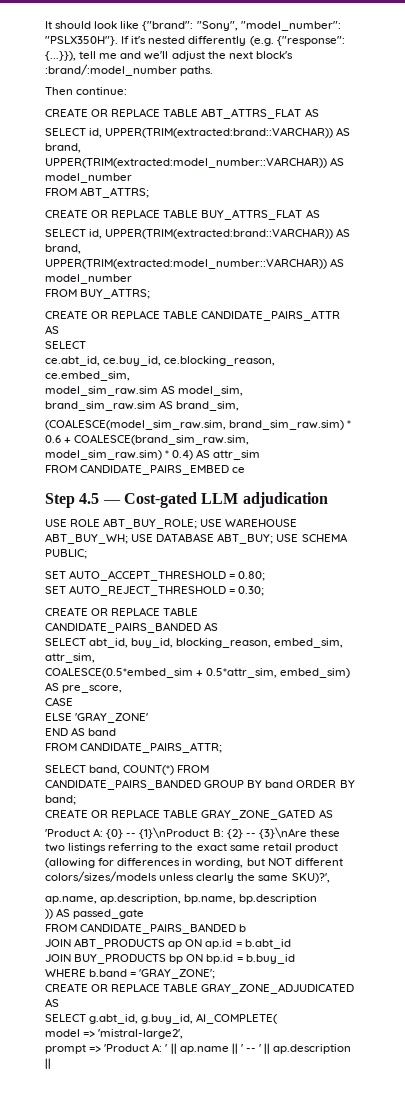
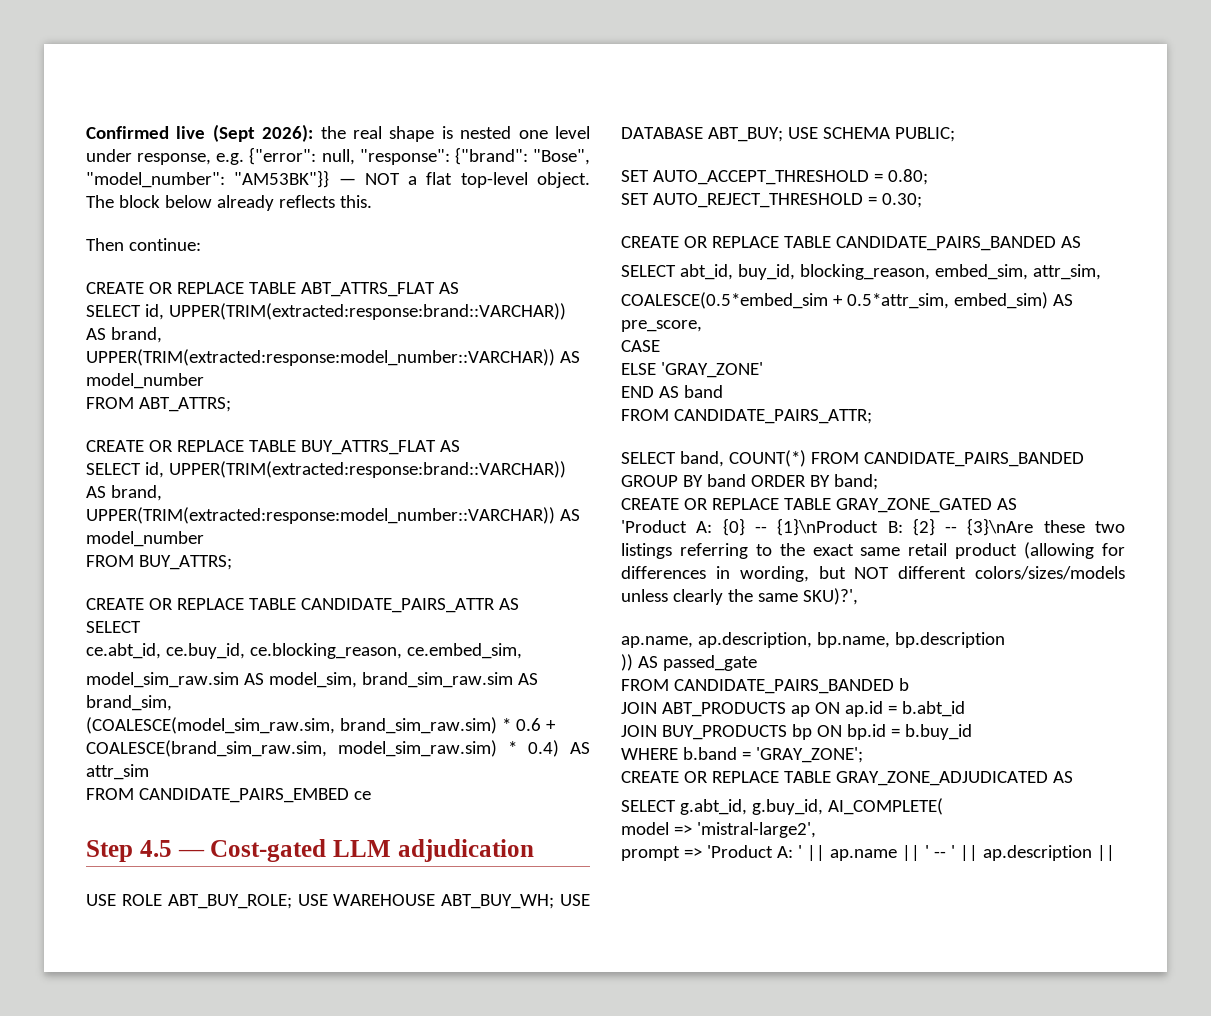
[45,21,341,31] [45,36,345,46] [45,51,293,61] [45,64,214,76] It should look like {"brand": "Sony", "model_number": "PSLX350H"}. If it's nested differently (e.g. {"response": {...}}), tell me and we'll adjust the next block's :brand/:model_number paths. -> [86,124,590,142] [86,147,590,165] [86,170,590,188] [86,195,372,211] Confirmed live (Sept 2026): the real shape is nested one level under response, e.g. {"error": null, "response": {"brand": "Bose", "model_number": "AM53BK"}} — NOT a flat top-level object. The block below already reflects this.
[105,127,351,138] [45,143,81,153] [45,157,327,168] UPPER(TRIM(extracted:brand::VARCHAR)) AS brand, UPPER(TRIM(extracted:model_number::VARCHAR)) -> [168,303,566,320] [86,327,162,343] [86,349,555,366] UPPER(TRIM(extracted:response:brand::VARCHAR)) AS brand, UPPER(TRIM(extracted:response:model_number::VARCHAR))
[105,228,351,239] [45,244,81,254] [45,258,327,269] UPPER(TRIM(extracted:brand::VARCHAR)) AS brand, UPPER(TRIM(extracted:model_number::VARCHAR)) -> [168,461,566,478] [86,485,162,501] [86,507,555,524] UPPER(TRIM(extracted:response:brand::VARCHAR)) AS brand, UPPER(TRIM(extracted:response:model_number::VARCHAR))

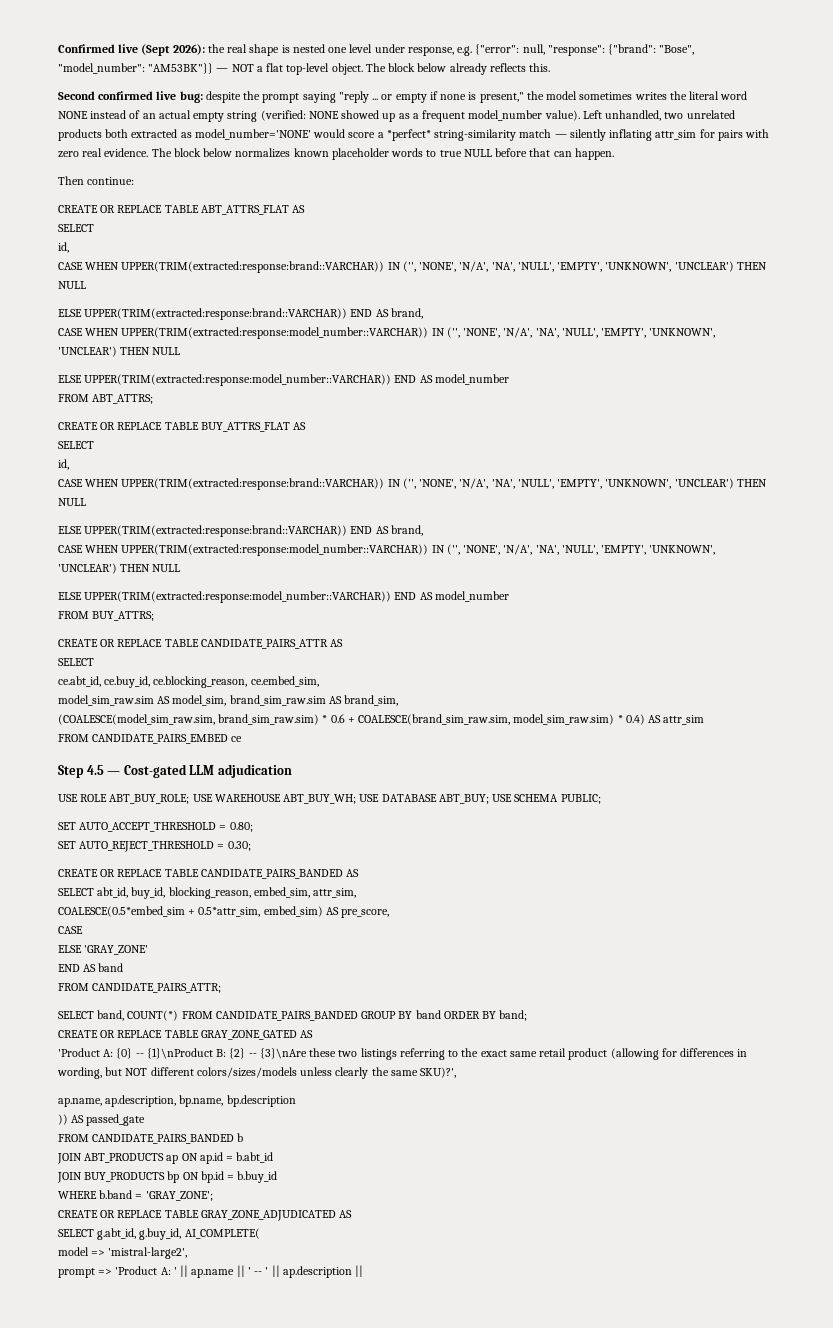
(372, 201) none -> [58,91,748,103] [58,110,735,122] [58,129,770,141] [58,148,614,160] // Second confirmed live bug: despite the prompt saying "reply ... or empty if none is present," the model sometimes writes the literal word NONE instead of an actual empty string (verified: NONE showed up as a frequent model_number value). Left unhandled, two unrelated products both extracted as model_number='NONE' would score a *perfect* string-similarity match — silently inflating attr_sim for pairs with zero real evidence. The block below normalizes known placeholder words to true NULL before that can happen.
[144,303,566,320] [86,327,162,343] [86,349,555,366] id, UPPER(TRIM(extracted:response:brand::VARCHAR)) AS brand, UPPER(TRIM(extracted:response:model_number::VARCHAR)) -> [58,242,69,253] [58,261,767,273] [58,281,86,289] [58,308,423,320] [58,327,716,339] [58,346,181,357] [58,374,417,386] // id, // CASE WHEN UPPER(TRIM(extracted:response:brand::VARCHAR)) IN ('', 'NONE', 'N/A', 'NA', 'NULL', 'EMPTY', 'UNKNOWN', 'UNCLEAR') THEN NULL // ELSE UPPER(TRIM(extracted:response:brand::VARCHAR)) END AS brand, // CASE WHEN UPPER(TRIM(extracted:response:model_number::VARCHAR)) IN ('', 'NONE', 'N/A', 'NA', 'NULL', 'EMPTY', 'UNKNOWN', 'UNCLEAR') THEN NULL // ELSE UPPER(TRIM(extracted:response:model_number::VARCHAR)) END
[144,461,566,478] [86,485,162,501] [86,507,555,524] id, UPPER(TRIM(extracted:response:brand::VARCHAR)) AS brand, UPPER(TRIM(extracted:response:model_number::VARCHAR)) -> [58,459,69,470] [58,478,767,490] [58,498,86,506] [58,525,423,537] [58,544,716,556] [58,563,181,574] [58,591,417,603] // id, // CASE WHEN UPPER(TRIM(extracted:response:brand::VARCHAR)) IN ('', 'NONE', 'N/A', 'NA', 'NULL', 'EMPTY', 'UNKNOWN', 'UNCLEAR') THEN NULL // ELSE UPPER(TRIM(extracted:response:brand::VARCHAR)) END AS brand, // CASE WHEN UPPER(TRIM(extracted:response:model_number::VARCHAR)) IN ('', 'NONE', 'N/A', 'NA', 'NULL', 'EMPTY', 'UNKNOWN', 'UNCLEAR') THEN NULL // ELSE UPPER(TRIM(extracted:response:model_number::VARCHAR)) END

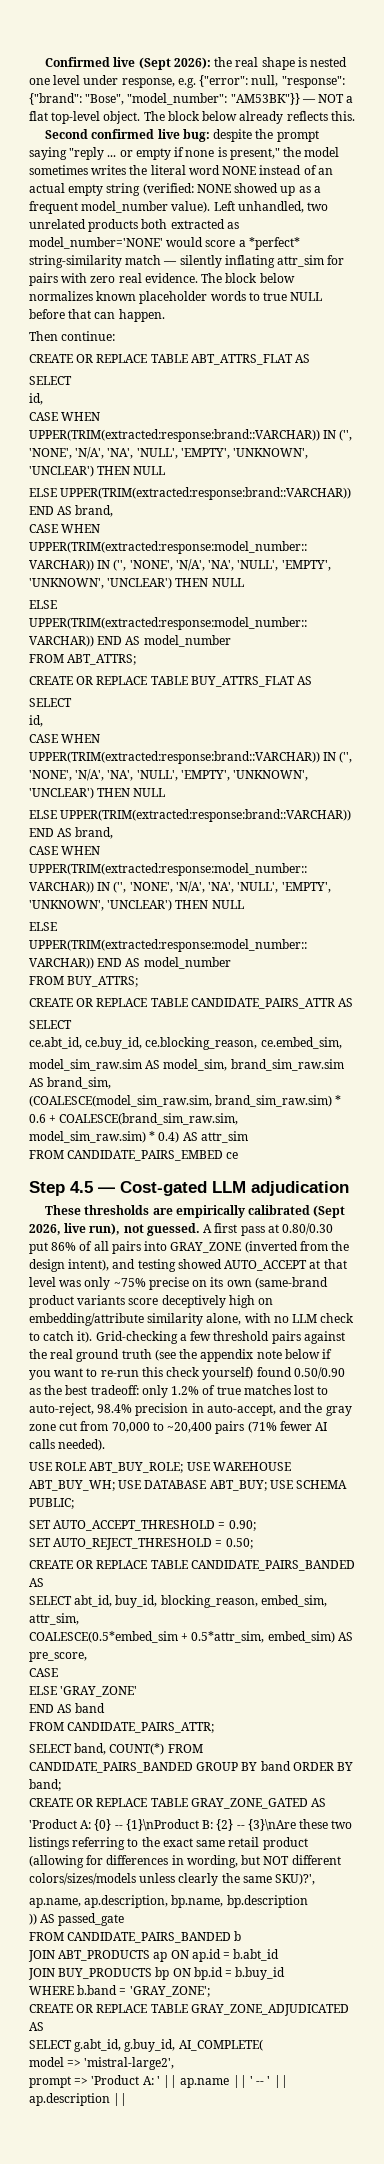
(292, 771) none -> [45,1205,346,1218] [29,1223,334,1236] [29,1241,350,1254] [29,1259,347,1272] [29,1277,328,1290] [29,1295,274,1308] [29,1313,355,1326] [29,1331,345,1344] [29,1349,333,1362] [29,1367,345,1380] [29,1385,329,1398] [29,1403,352,1416] [29,1421,328,1434] [29,1439,106,1451] // These thresholds are empirically calibrated (Sept 2026, live run), not guessed. A first pass at 0.80/0.30 put 86% of all pairs into GRAY_ZONE (inverted from the design intent), and testing showed AUTO_ACCEPT at that level was only ~75% precise on its own (same-brand product variants score deceptively high on embedding/attribute similarity alone, with no LLM check to catch it). Grid-checking a few threshold pairs against the real ground truth (see the appendix note below if you want to re-run this check yourself) found 0.50/0.90 as the best tradeoff: only 1.2% of true matches lost to auto-reject, 98.4% precision in auto-accept, and the gray zone cut from 70,000 to ~20,400 pairs (71% fewer AI calls needed).
[229,822,253,832] 0.80; -> [228,1520,256,1531] 0.90;
[227,841,251,851] 0.30; -> [225,1538,253,1549] 0.50;

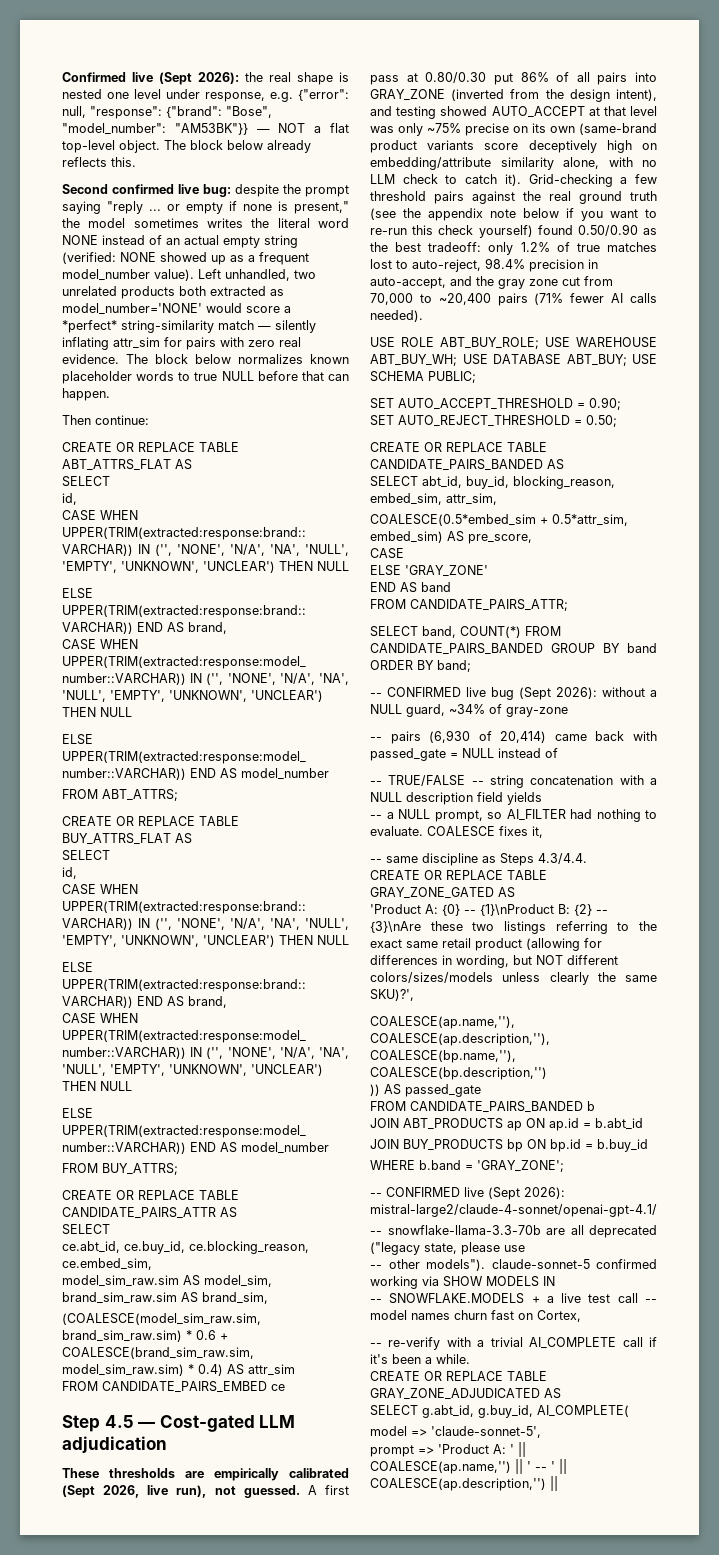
(61, 1785) none -> [370,687,657,700] [370,704,568,717] [370,730,657,744] [370,748,558,761] [370,775,657,788] [370,792,542,805] [370,809,657,822] [370,826,543,838] [370,853,587,866] // -- CONFIRMED live bug (Sept 2026): without a NULL guard, ~34% of gray-zone // -- pairs (6,930 of 20,414) came back with passed_gate = NULL instead of // -- TRUE/FALSE -- string concatenation with a NULL description field yields // -- a NULL prompt, so AI_FILTER had nothing to evaluate. COALESCE fixes it, // -- same discipline as Steps 4.3/4.4.
[29,1895,308,1908] ap.name, ap.description, bp.name, bp.description -> [370,1016,515,1029] [370,1033,550,1046] [370,1050,516,1063] [370,1067,547,1080] COALESCE(ap.name,''), COALESCE(ap.description,''), COALESCE(bp.name,''), COALESCE(bp.description,'')
(210, 1991) none -> [370,1187,565,1200] [370,1204,657,1217] [370,1225,657,1238] [370,1242,525,1255] [370,1259,657,1271] [370,1276,555,1289] [370,1293,657,1304] [370,1310,581,1322] [370,1337,657,1350] [370,1354,470,1364] // -- CONFIRMED live (Sept 2026): mistral-large2/claude-4-sonnet/openai-gpt-4.1/ // -- snowflake-llama-3.3-70b are all deprecated ("legacy state, please use // -- other models"). claude-sonnet-5 confirmed working via SHOW MODELS IN // -- SNOWFLAKE.MODELS + a live test call -- model names churn fast on Cortex, // -- re-verify with a trivial AI_COMPLETE call if it's been a while.
[84,2057,175,2070] 'mistral-large2', -> [431,1426,541,1438] 'claude-sonnet-5',
[180,2078,230,2088] ap.name -> [370,1461,511,1474] COALESCE(ap.name,'')
[29,2093,110,2106] ap.description -> [370,1478,546,1491] COALESCE(ap.description,'')

